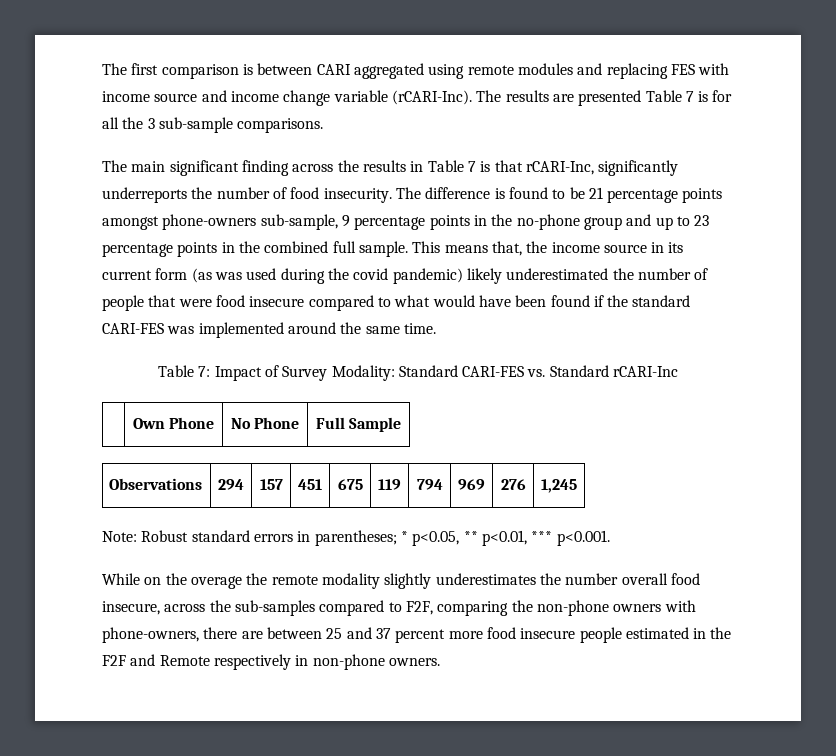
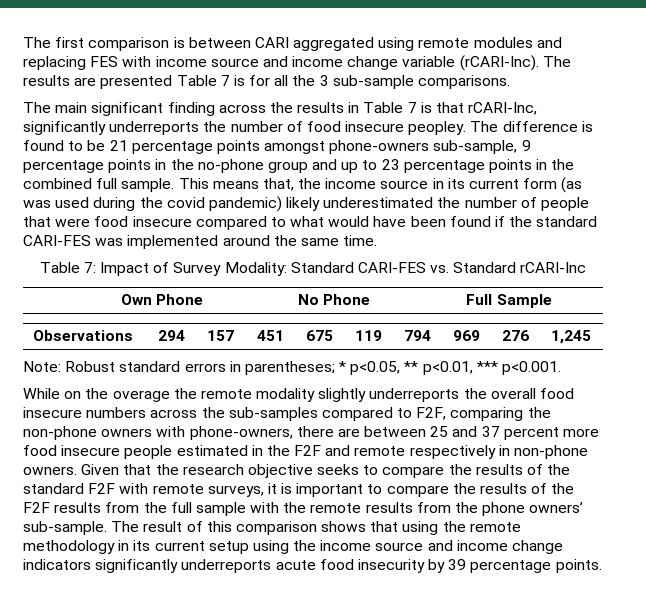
[323,188,392,203] insecurity. -> [345,121,467,135] insecure peopley.
[435,573,700,585] [102,601,160,615] underestimates the number overall food insecure, -> [369,388,575,402] [23,407,147,418] underreports the overall food insecure numbers
[159,655,210,666] Remote -> [354,446,406,456] remote
(440, 662) none -> [81,464,571,478] [23,483,575,497] [23,502,584,516] [23,521,521,535] [23,540,564,554] [23,559,602,573] Given that the research objective seeks to compare the results of the standard F2F with remote surveys, it is important to compare the results of the F2F results from the full sample with the remote results from the phone owners’ sub-sample. The result of this comparison shows that using the remote methodology in its current setup using the income source and income change indicators significantly underreports acute food insecurity by 39 percentage points.

